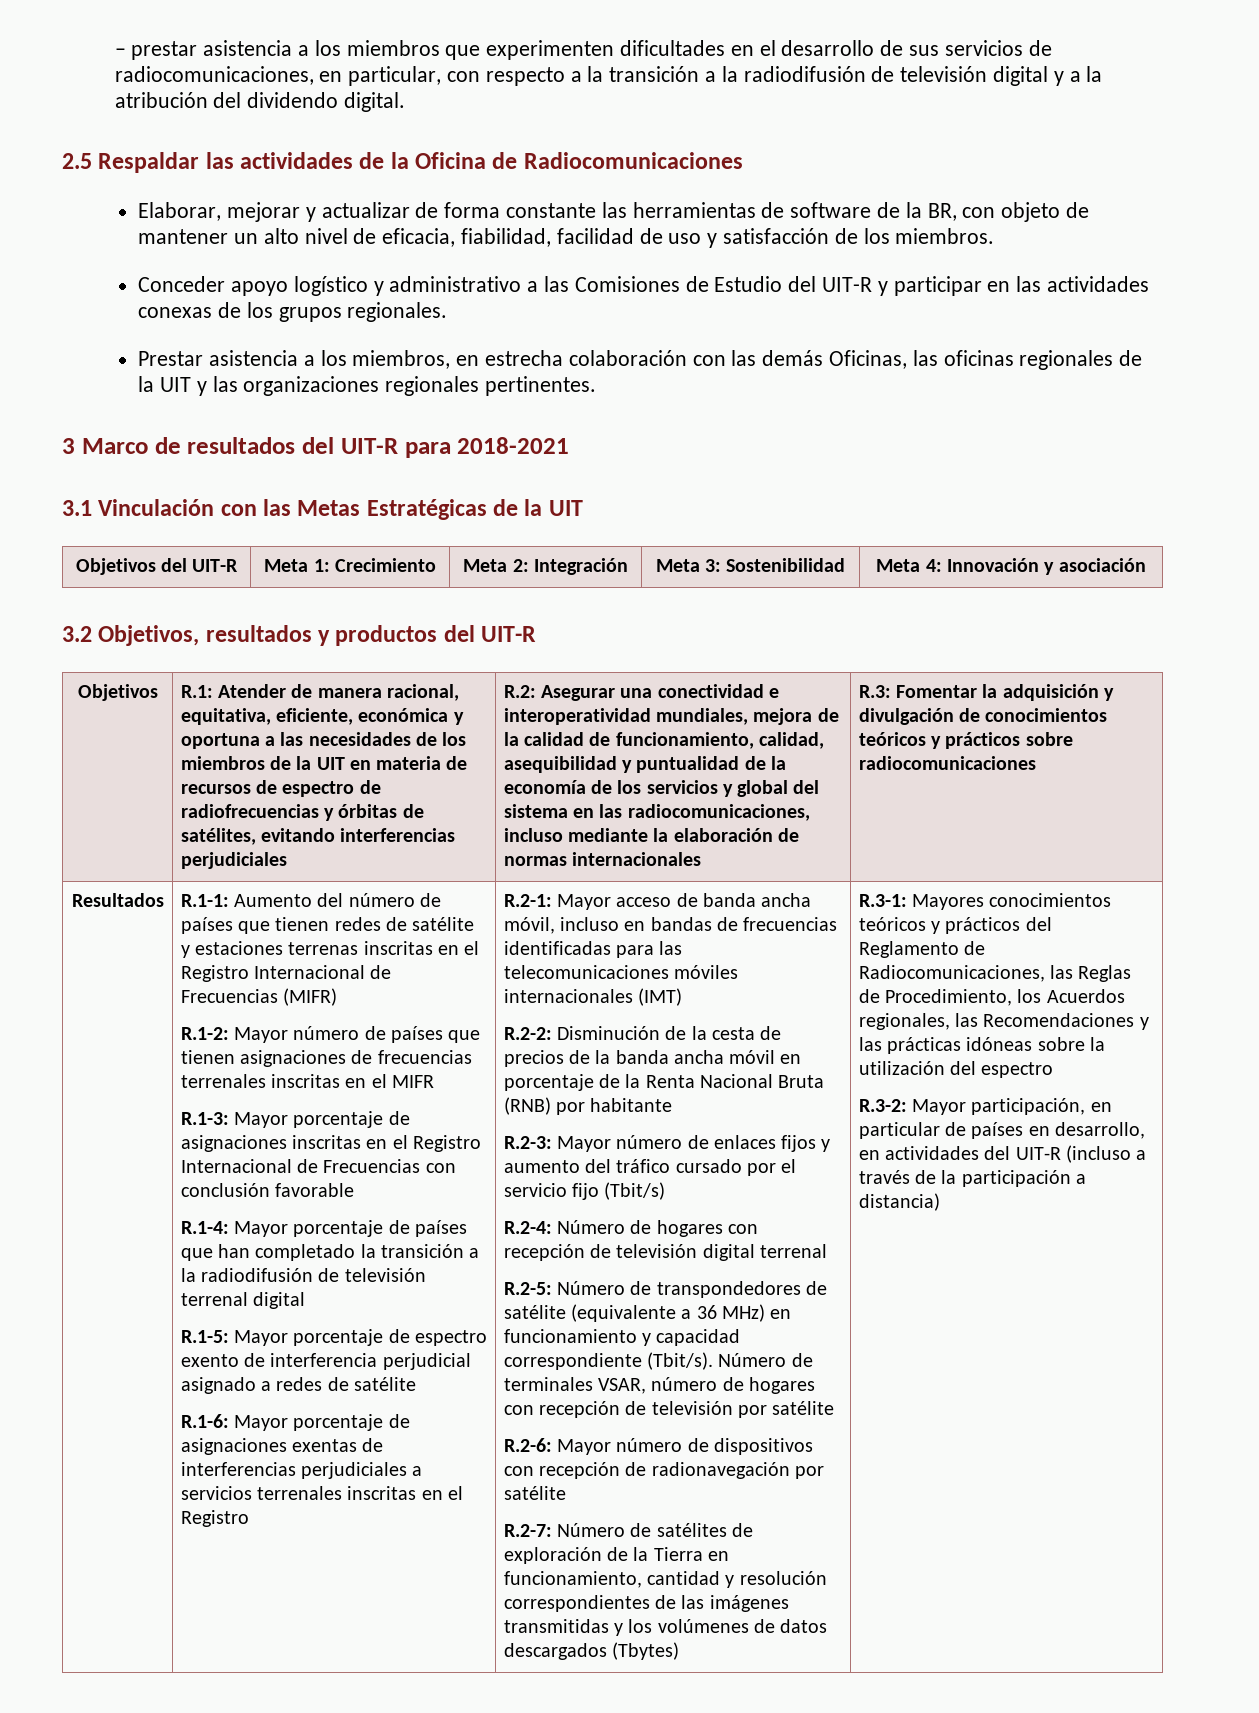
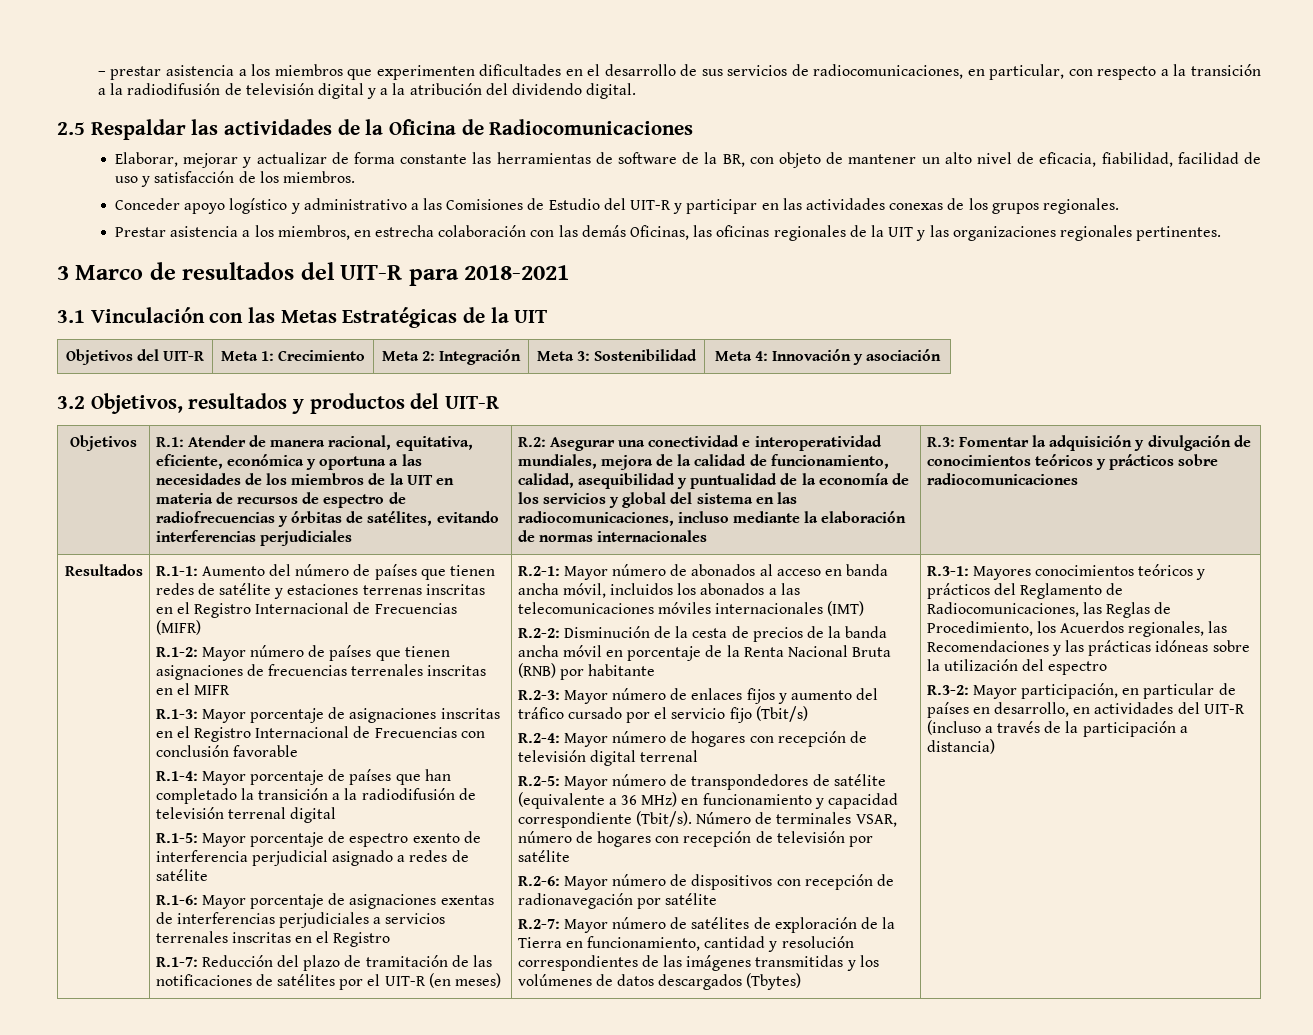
[503,893,812,910] [503,917,838,934] [503,941,655,958] | R.2-1: Mayor acceso de banda ancha móvil, incluso en bandas de frecuencias identificadas para -> [155,955,492,971] [155,973,501,990] [517,564,889,580] [517,583,777,598] // R.1-7: Reducción del plazo de tramitación de las notificaciones de satélites por el UIT-R (en meses) | R.2-1: Mayor número de abonados al acceso en banda ancha móvil, incluidos los abonados a
[557,1220,626,1234] Número -> [563,731,667,747] Mayor número
[557,1281,626,1295] Número -> [563,774,667,790] Mayor número
[557,1523,626,1537] Número -> [563,917,667,933] Mayor número

